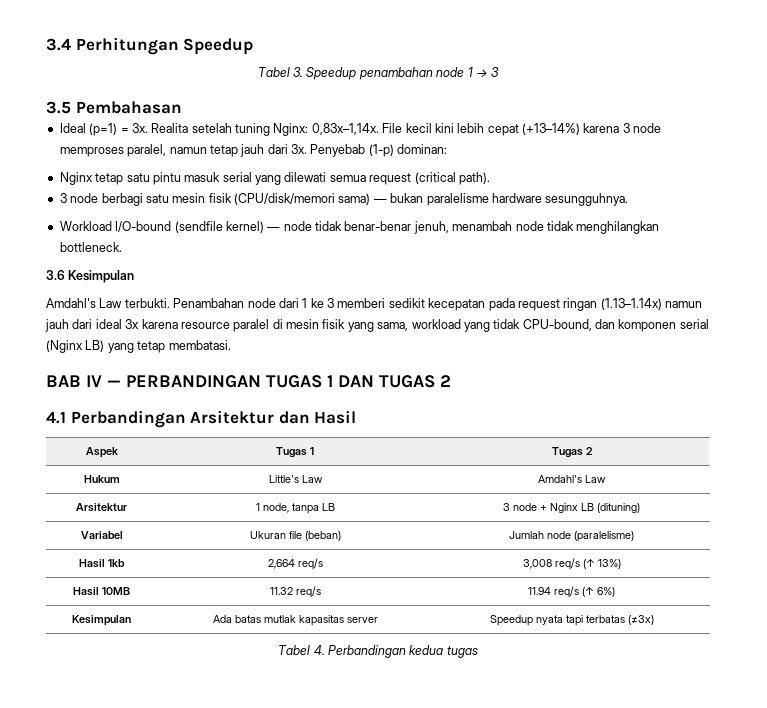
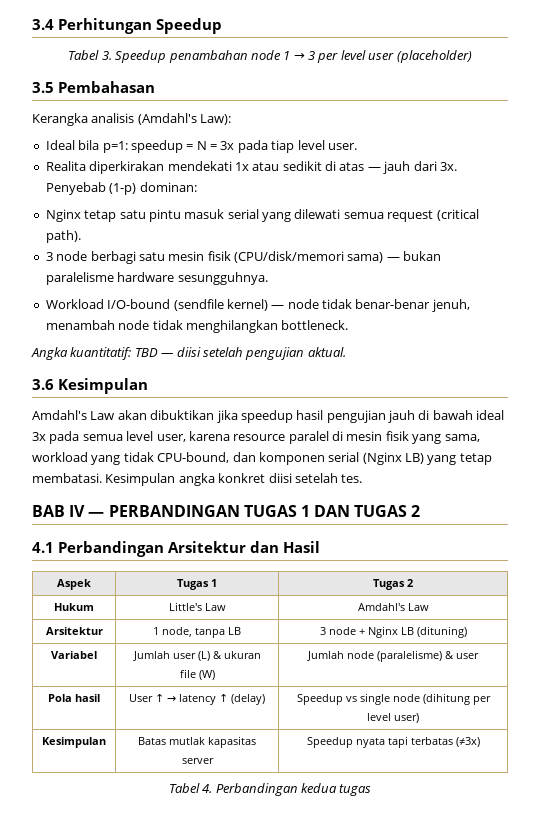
[46,101,182,114] [59,123,662,136] [59,144,238,157] // 3.5 Pembahasan // Ideal (p=1) = 3x. Realita setelah tuning Nginx: 0,83x–1,14x. File kecil kini lebih cepat (+13–14%) karena 3 node memproses paralel, namun tetap -> [317,50,472,63] [32,81,155,93] [32,113,232,126] [45,140,357,153] [45,161,381,174] per level user (placeholder) // 3.5 Pembahasan // Kerangka analisis (Amdahl's Law): // Ideal bila p=1: speedup = N = 3x pada tiap level user. // Realita diperkirakan mendekati 1x atau sedikit di atas —
[46,270,135,283] [46,298,702,311] [45,319,140,332] 3.6 Kesimpulan // Amdahl's Law terbukti. Penambahan node dari 1 ke 3 memberi sedikit kecepatan pada request ringan (1.13–1.14x) namun jauh dari ideal 3x -> [31,347,346,360] [32,378,148,394] [32,410,505,423] [32,431,186,444] Angka kuantitatif: TBD — diisi setelah pengujian aktual. // 3.6 Kesimpulan // Amdahl's Law akan dibuktikan jika speedup hasil pengujian jauh di bawah ideal 3x pada semua level user,
(231, 345) none -> [105,473,363,486] Kesimpulan angka konkret diisi setelah tes.
[249,531,341,541] [508,531,634,542] [79,559,125,568] [267,558,323,570] [522,558,621,570] [73,587,130,596] [269,586,321,598] [528,586,615,598] Ukuran file (beban) | Jumlah node (paralelisme) // Hasil 1kb | 2,664 req/s | 3,008 req/s (↑ 13%) // Hasil 10MB | 11.32 req/s | 11.94 req/s (↑ 6%) -> [132,651,261,661] [179,669,215,680] [307,650,480,662] [48,694,100,702] [129,694,265,705] [296,693,491,705] [367,713,420,723] Jumlah user (L) & ukuran file (W) | Jumlah node (paralelisme) & user // Pola hasil | User ↑ → latency ↑ (delay) | Speedup vs single node (dihitung per level user)
[212,615,261,623] Ada batas -> [138,737,166,745] Batas

